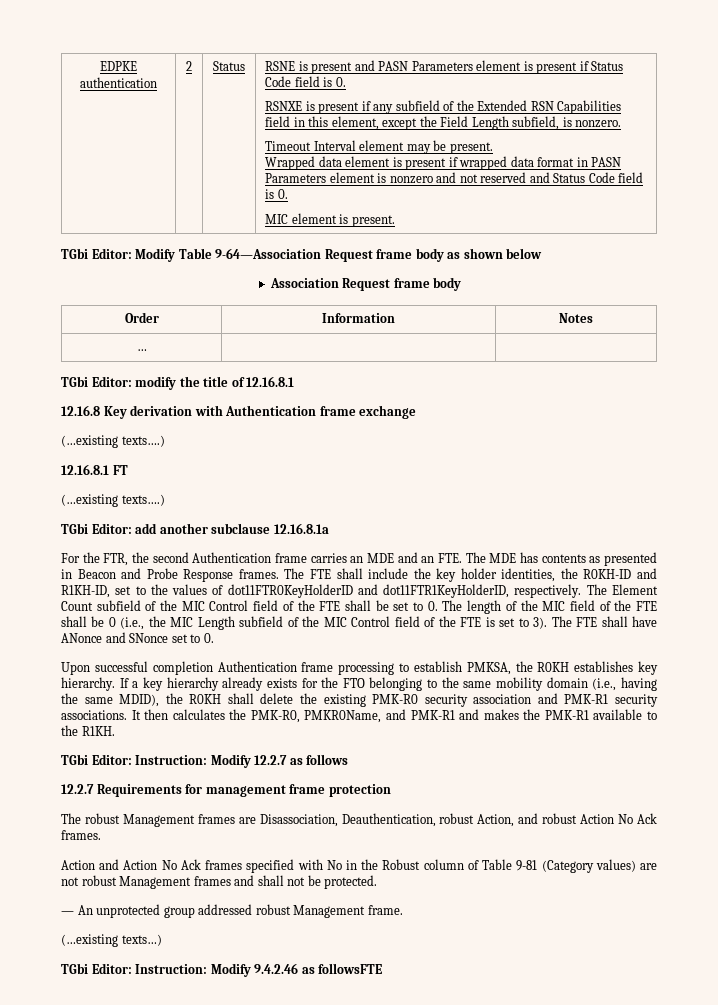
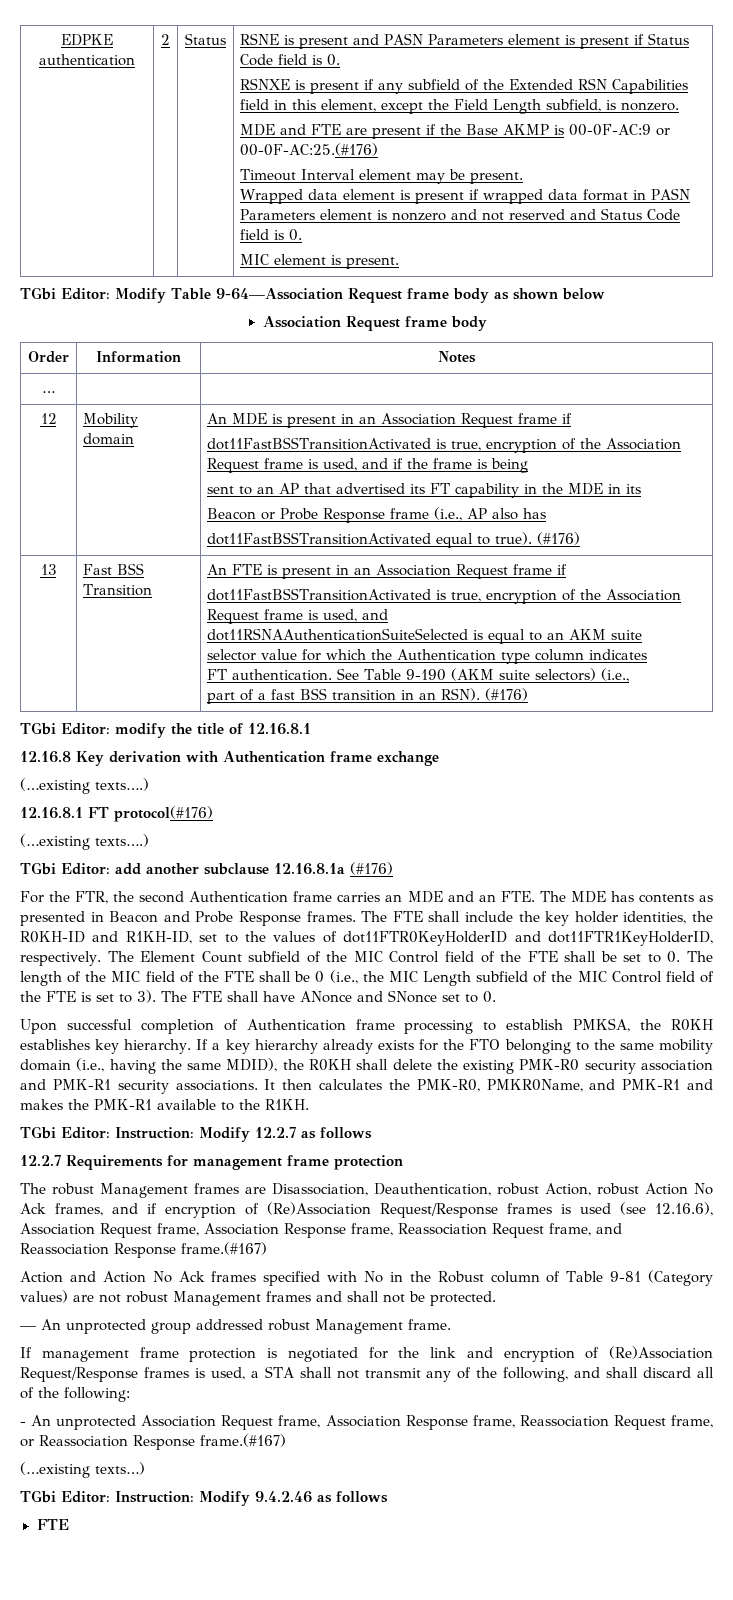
(622, 124) none -> [240,124,671,139] [240,143,379,156] // MDE and FTE are present if the Base AKMP is 00-0F-AC:9 or 00-0F-AC:25.(#176)
(147, 350) none -> [40,413,57,424] [83,413,139,428] [83,433,135,445] [207,413,573,428] [207,437,682,453] [207,458,529,473] [207,483,642,498] [207,507,547,523] [207,532,581,548] [40,564,57,575] [83,563,145,575] [83,584,153,596] [207,564,568,579] [207,588,682,604] [207,609,389,624] [207,628,643,644] [207,649,648,664] [207,668,630,682] [207,688,529,704] // 12 | Mobility domain | An MDE is present in an Association Request frame if // dot11FastBSSTransitionActivated is true, encryption of the Association Request frame is used, and if the frame is being // sent to an AP that advertised its FT capability in the MDE in its // Beacon or Probe Response frame (i.e., AP also has // dot11FastBSSTransitionActivated equal to true). (#176) // 13 | Fast BSS Transition | An FTE is present in an Association Request frame if // dot11FastBSSTransitionActivated is true, encryption of the Association Request frame is used, and // dot11RSNAAuthenticationSuiteSelected is equal to an AKM suite // selector value for which the Authentication type column indicates // FT authentication. See Table 9-190 (AKM suite selectors) (i.e., // part of a fast BSS transition in an RSN). (#176)
(128, 470) none -> [114,806,213,822] protocol(#176)
(329, 528) none -> [350,862,393,875] (#176)
(213, 668) none -> [223,1019,238,1031] of
[518,813,539,824] and -> (591, 1189) none
[61,830,101,840] frames. -> [55,1202,713,1218] [20,1223,622,1238] [20,1242,267,1258] frames, and if encryption of (Re)Association Request/Response frames is used (see 12.16.6), Association Request frame, Association Response frame, Reassociation Request frame, and Reassociation Response frame.(#167)
(403, 910) none -> [20,1346,713,1362] [20,1366,714,1382] [20,1387,130,1402] [20,1415,713,1430] [20,1434,286,1450] // If management frame protection is negotiated for the link and encryption of (Re)Association Request/Response frames is used, a STA shall not transmit any of the following, and shall discard all of the following: // - An unprotected Association Request frame, Association Response frame, Reassociation Request frame, or Reassociation Response frame.(#167)
[318,963,383,974] followsFTE -> [336,1491,388,1503] [36,1519,69,1530] follows // FTE

